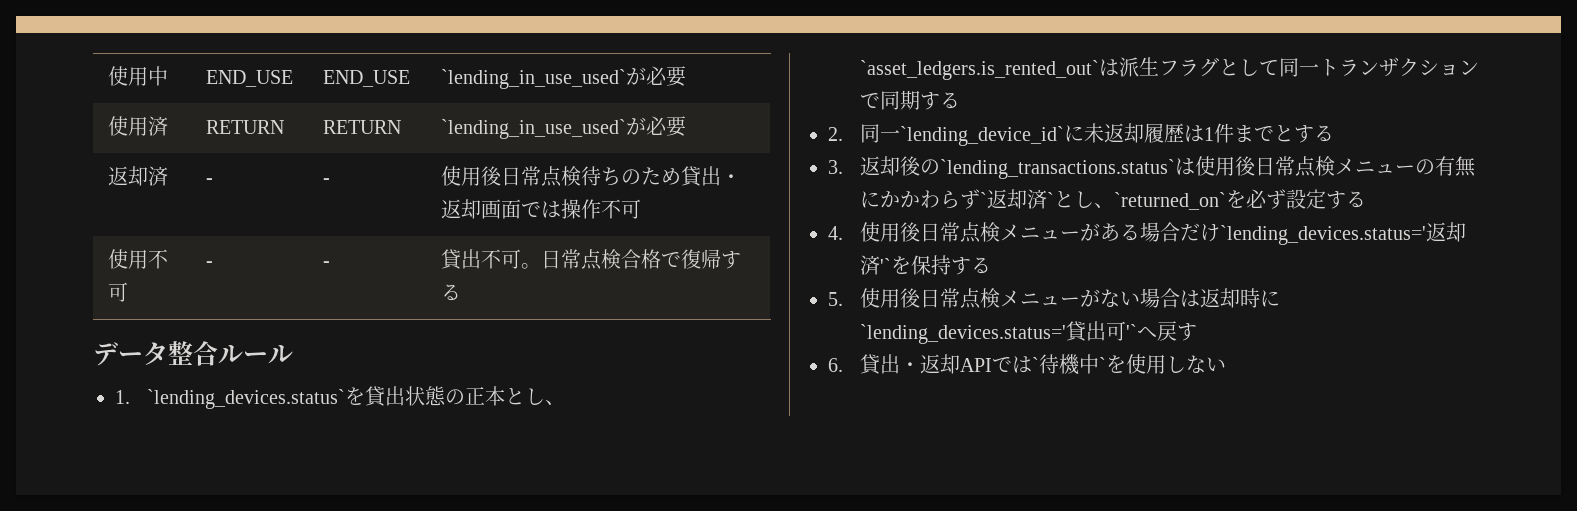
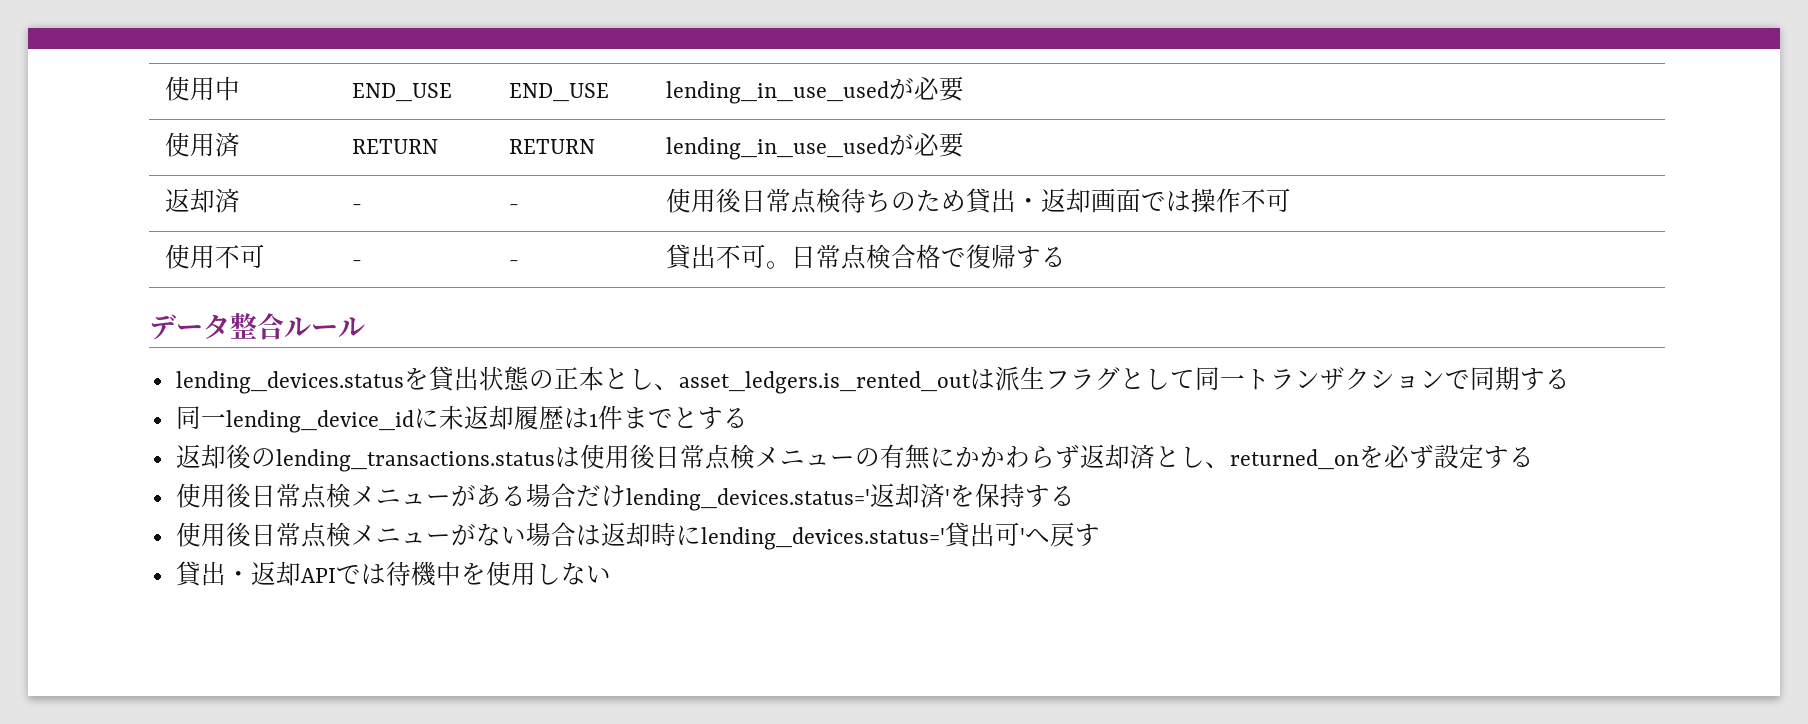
[440,69,626,89] `lending_in_use_used` -> [665,81,889,104] lending_in_use_used
[440,119,626,139] `lending_in_use_used` -> [665,137,889,160] lending_in_use_used
[115,389,346,409] 1. `lending_devices.status` -> [175,371,404,394] lending_devices.status
[860,60,1100,80] `asset_ledgers.is_rented_out` -> [678,371,971,394] asset_ledgers.is_rented_out
[828,124,1065,146] 2.同一`lending_device_id` -> [175,406,414,433] 同一lending_device_id
[828,160,843,174] 3. -> (748, 418) none
[940,159,1176,179] `lending_transactions.status` -> [275,449,555,472] lending_transactions.status
[980,189,1227,210] `返却済`とし、`returned_on` -> [1079,444,1359,470] 返却済とし、returned_on
[828,226,843,240] 4. -> (1534, 457) none
[1220,222,1467,245] [860,255,892,275] `lending_devices.status='返却済'` -> [625,483,950,511] lending_devices.status='返却済'
[828,292,843,306] 5. -> (1075, 496) none
[860,321,1138,344] `lending_devices.status='貸出可'` -> [700,522,1025,550] lending_devices.status='貸出可'
[828,358,843,372] 6. -> (1100, 535) none
[1032,354,1107,375] `待機中` -> [385,561,461,586] 待機中

